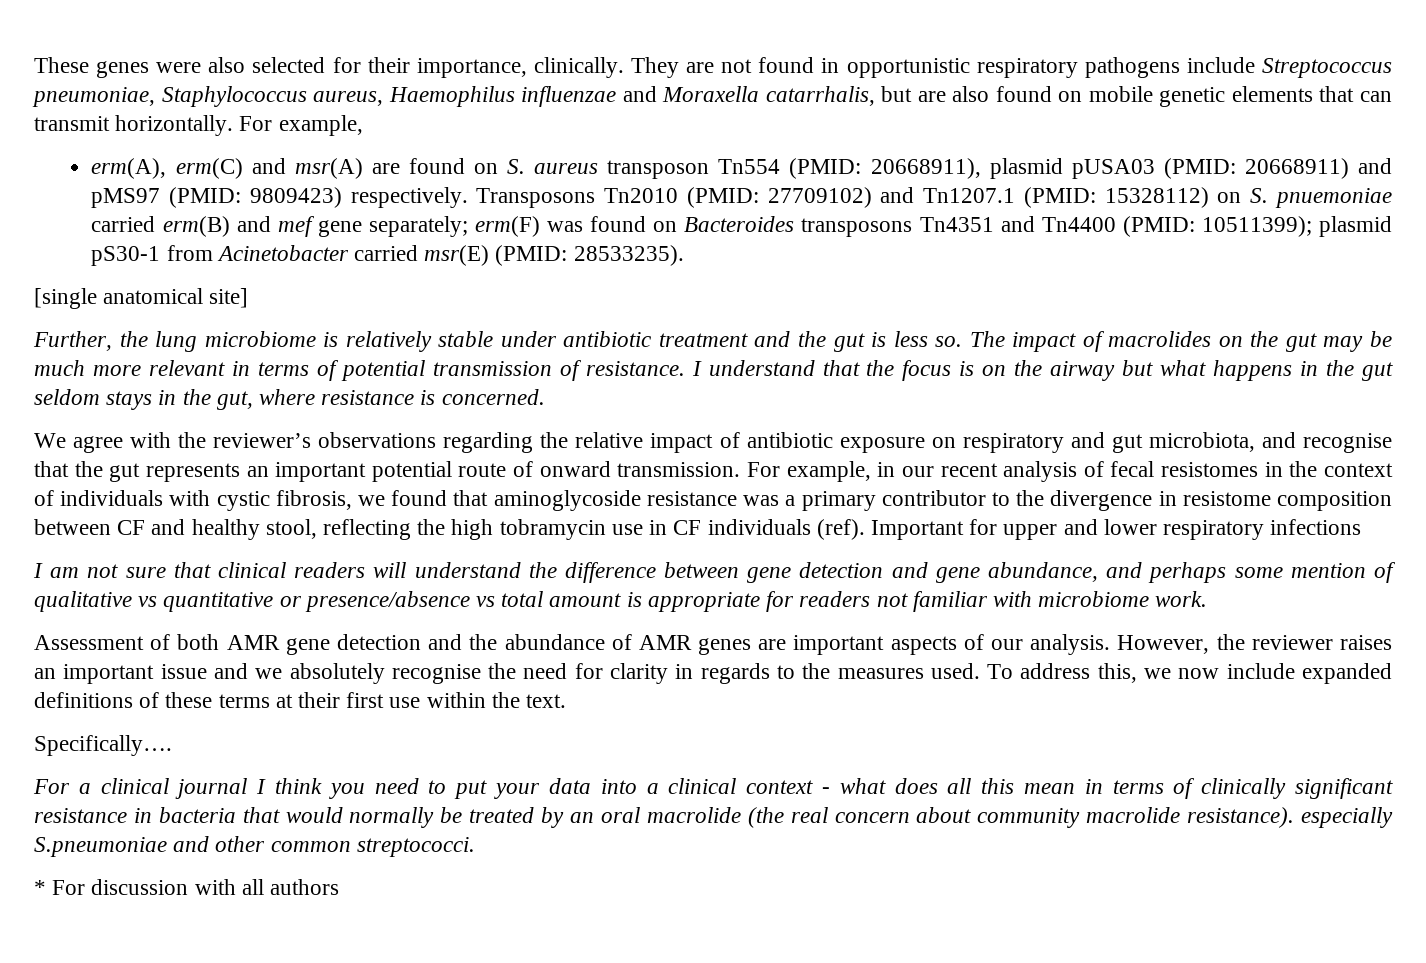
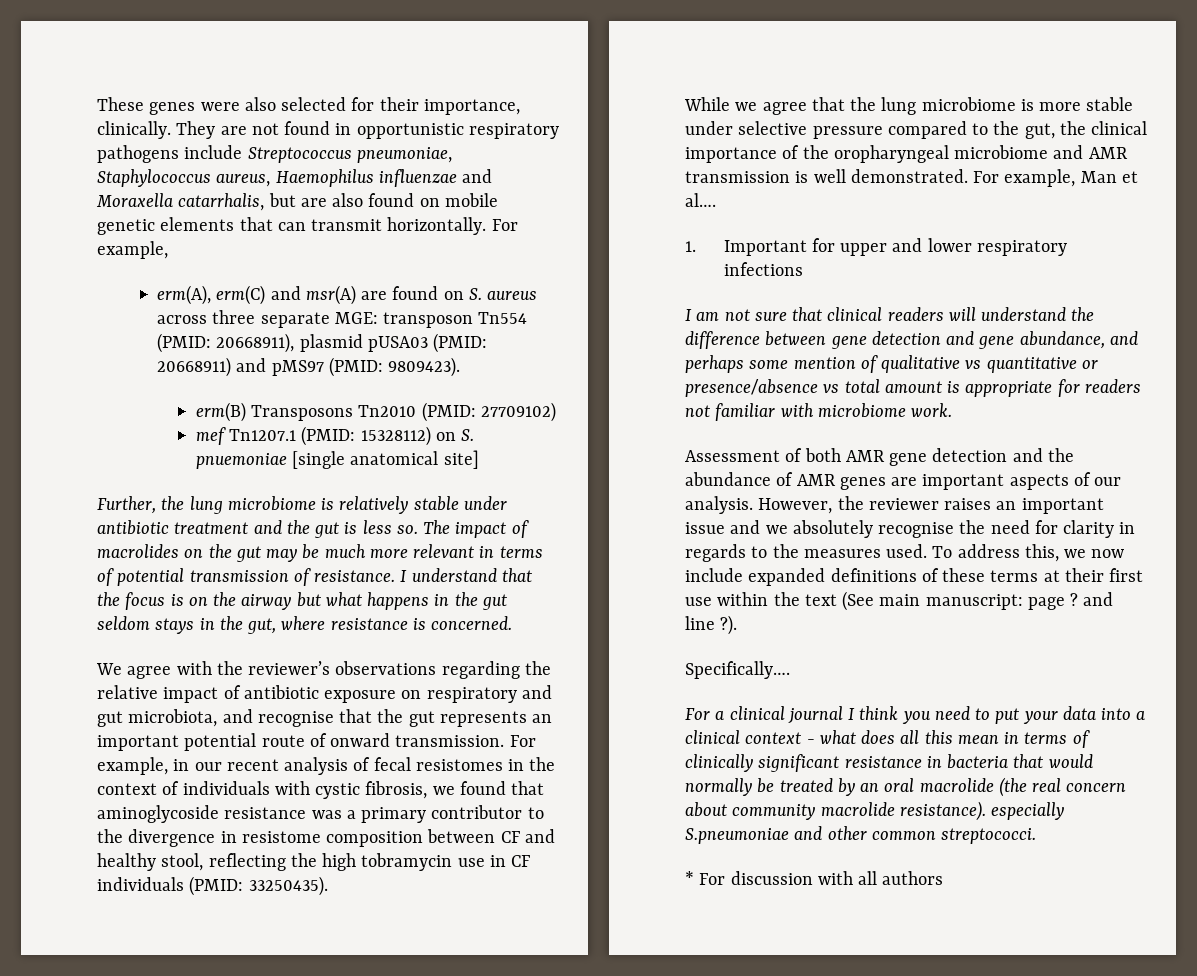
(599, 168) none -> [157,310,378,328] across three separate MGE:
[249,187,468,208] 9809423) respectively. -> [388,357,461,377] [195,402,246,422] 9809423). // erm(B)
[880,187,915,203] and -> [195,427,226,445] // mef
[91,216,1393,237] [91,245,684,266] carried erm(B) and mef gene separately; erm(F) was found on Bacteroides transposons Tn4351 and Tn4400 (PMID: 10511399); plasmid pS30-1 from Acinetobacter carried msr(E) (PMID: 28533235). // -> (287, 461) none
[816,519,865,540] (ref). -> [189,876,328,896] [684,97,1134,115] [685,121,1148,139] [685,145,1128,163] [685,169,1138,187] [685,193,716,207] [685,241,696,252] (PMID: 33250435). // While we agree that the lung microbiome is more stable under selective pressure compared to the gut, the clinical importance of the oropharyngeal microbiome and AMR transmission is well demonstrated. For example, Man et al…. // 1.
[526,694,567,708] text. -> [804,591,1114,611] [685,615,738,635] text (See main manuscript: page ? and line ?).

